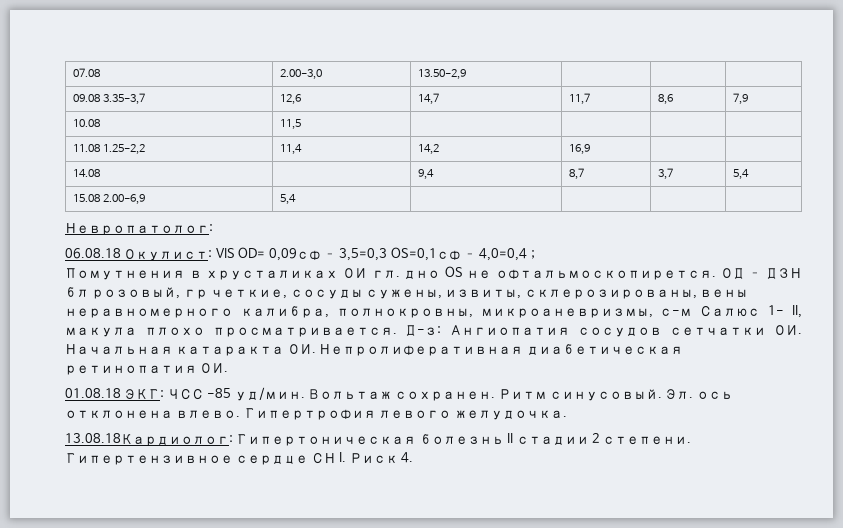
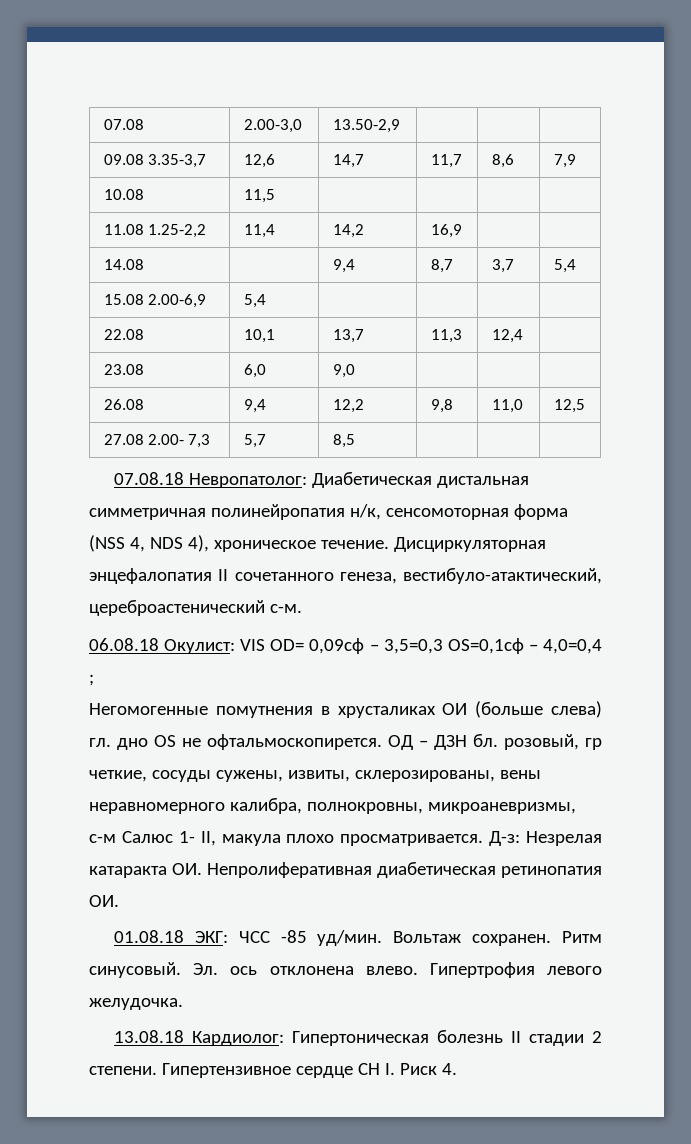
[65,223,213,235] // Невропатолог: -> [103,329,144,340] [243,329,275,343] [332,329,364,343] [430,329,462,343] [491,329,523,343] [103,364,144,375] [243,364,266,378] [332,364,355,378] [103,399,144,410] [243,399,266,413] [332,399,364,413] [430,399,453,413] [491,399,523,413] [553,399,585,413] [103,434,211,448] [243,434,266,448] [332,434,355,448] [113,472,529,488] [89,504,568,520] [89,535,546,552] [89,568,602,584] [89,600,302,616] // 22.08 | 10,1 | 13,7 | 11,3 | 12,4 | // 23.08 | 6,0 | 9,0 | | | // 26.08 | 9,4 | 12,2 | 9,8 | 11,0 | 12,5 // 27.08 2.00- 7,3 | 5,7 | 8,5 | | | // 07.08.18 Невропатолог: Диабетическая дистальная симметричная полинейропатия н/к, сенсомоторная форма (NSS 4, NDS 4), хроническое течение. Дисциркуляторная энцефалопатия II сочетанного генеза, вестибуло-атактический, цереброастенический с-м.
[65,268,185,280] Помутнения -> [89,703,313,718] Негомогенные помутнения
(367, 273) none -> [475,701,602,718] (больше слева)
[65,287,89,298] бл -> [473,734,498,747] бл.
[449,325,802,337] [65,344,173,355] Ангиопатия сосудов сетчатки ОИ. Начальная -> [526,831,602,846] Незрелая
[65,433,233,446] 13.08.18Кардиолог: -> [113,1030,284,1046] 13.08.18 Кардиолог:

